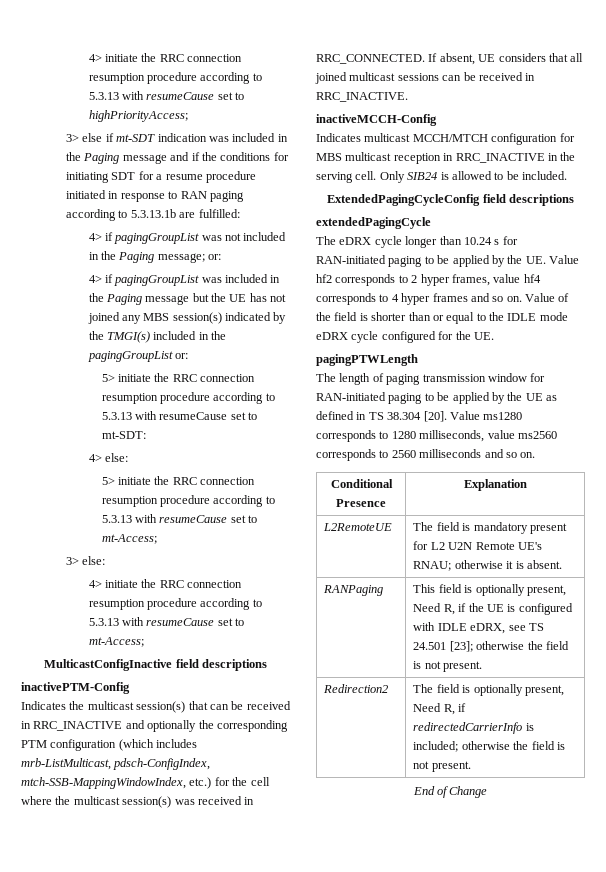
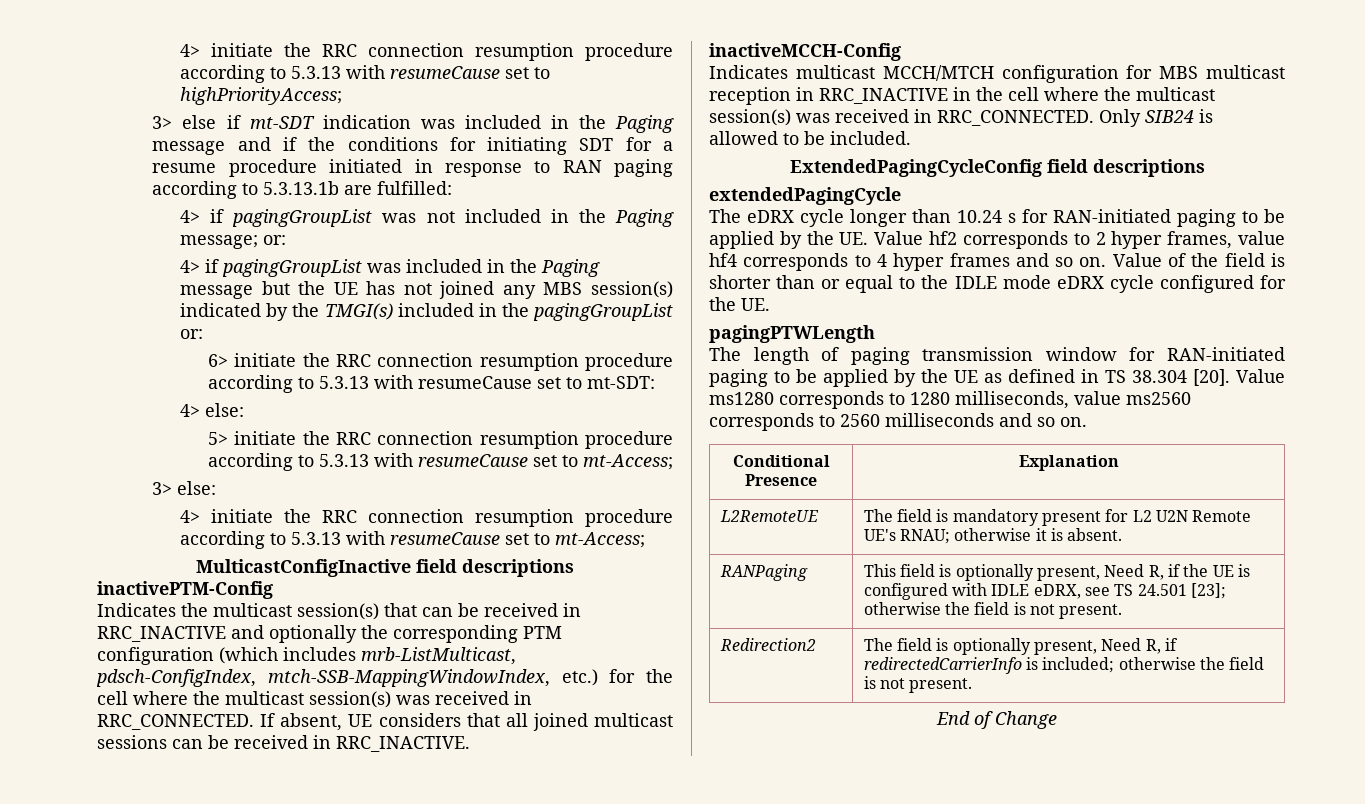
[101,374,115,382] 5> -> [207,354,228,367] 6>
[316,171,377,183] serving cell. -> [1008,87,1215,101] [709,109,1094,126] cell where the multicast session(s) was received in RRC_CONNECTED.

